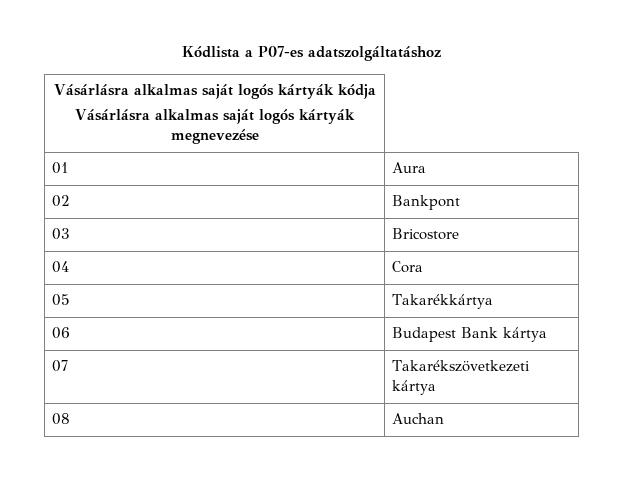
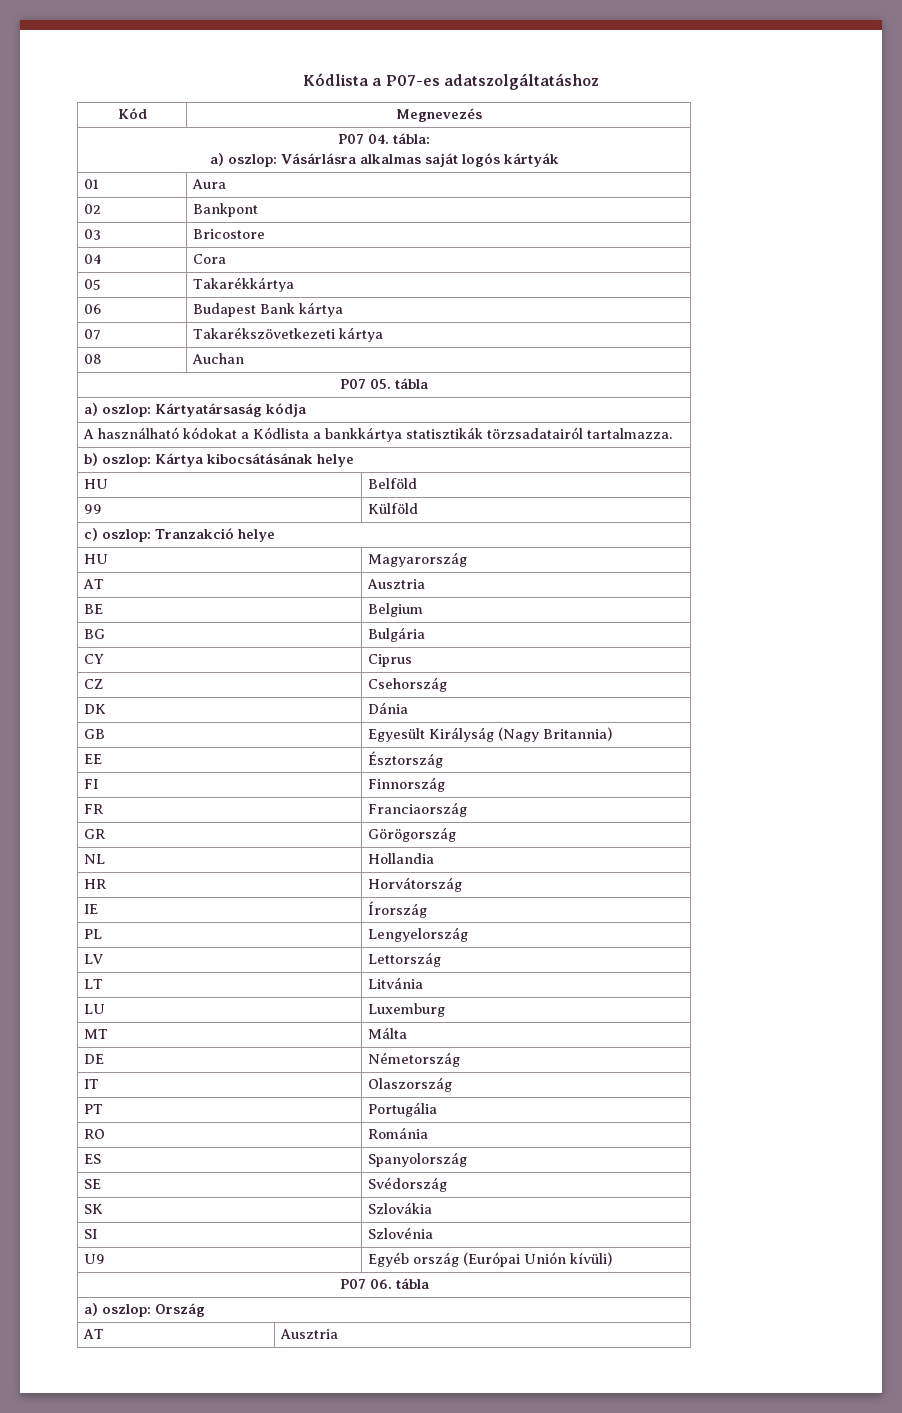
[53,84,376,99] [75,109,355,124] [170,129,259,144] Vásárlásra alkalmas saját logós kártyák kódja // Vásárlásra alkalmas saját logós kártyák megnevezése -> [117,108,147,119] [395,108,482,122] [338,133,430,144] [209,153,559,167] Kód | Megnevezés // P07 04. tábla: // a) oszlop: Vásárlásra alkalmas saját logós kártyák
(444, 418) none -> [340,378,428,389] [84,403,307,417] [83,427,673,442] [84,453,355,467] [84,479,109,489] [368,478,418,489] [84,504,103,514] [368,503,419,514] [84,528,276,542] [84,554,109,564] [368,552,468,567] [83,579,105,589] [367,579,426,589] [84,604,104,614] [368,603,424,617] [84,629,106,639] [368,627,426,642] [84,654,105,664] [368,654,413,667] [84,679,104,689] [368,677,448,692] [84,704,107,714] [368,702,409,714] [84,729,106,739] [368,727,613,742] [84,754,103,764] [368,751,444,768] [84,779,99,789] [368,777,446,792] [84,804,104,814] [368,802,468,817] [84,829,106,839] [368,827,457,842] [84,854,106,864] [368,853,435,864] [84,879,107,889] [368,877,463,892] [84,904,99,914] [368,901,428,918] [84,929,103,939] [368,927,469,942] [84,954,104,964] [368,952,442,967] [84,979,104,989] [368,977,424,989] [84,1004,106,1014] [368,1003,446,1017] [84,1029,109,1039] [368,1027,408,1039] [84,1054,105,1064] [368,1052,461,1067] [84,1079,100,1089] [368,1077,453,1092] [84,1104,104,1114] [368,1102,438,1117] [84,1129,106,1139] [368,1127,429,1139] [84,1154,102,1164] [368,1152,468,1167] [84,1179,102,1189] [368,1177,448,1192] [84,1204,104,1214] [368,1202,433,1214] [84,1229,98,1239] [368,1227,434,1239] [84,1254,106,1264] [368,1252,613,1267] [339,1278,429,1289] [84,1303,206,1317] [83,1329,105,1339] [280,1329,339,1339] // P07 05. tábla // a) oszlop: Kártyatársaság kódja // A használható kódokat a Kódlista a bankkártya statisztikák törzsadatairól tartalmazza. // b) oszlop: Kártya kibocsátásának helye // HU | Belföld // 99 | Külföld // c) oszlop: Tranzakció helye // HU | Magyarország // AT | Ausztria // BE | Belgium // BG | Bulgária // CY | Ciprus // CZ | Csehország // DK | Dánia // GB | Egyesült Királyság (Nagy Britannia) // EE | Észtország // FI | Finnország // FR | Franciaország // GR | Görögország // NL | Hollandia // HR | Horvátország // IE | Írország // PL | Lengyelország // LV | Lettország // LT | Litvánia // LU | Luxemburg // MT | Málta // DE | Németország // IT | Olaszország // PT | Portugália // RO | Románia // ES | Spanyolország // SE | Svédország // SK | Szlovákia // SI | Szlovénia // U9 | Egyéb ország (Európai Unión kívüli) // P07 06. tábla // a) oszlop: Ország // AT | Ausztria

